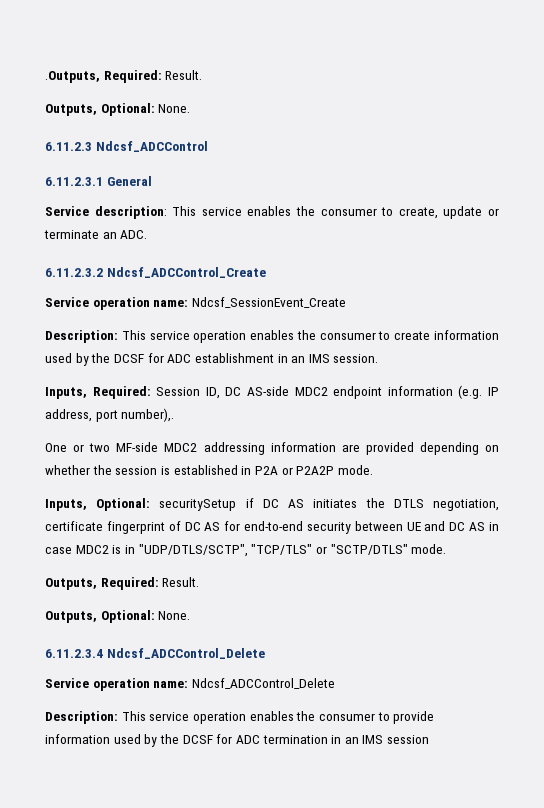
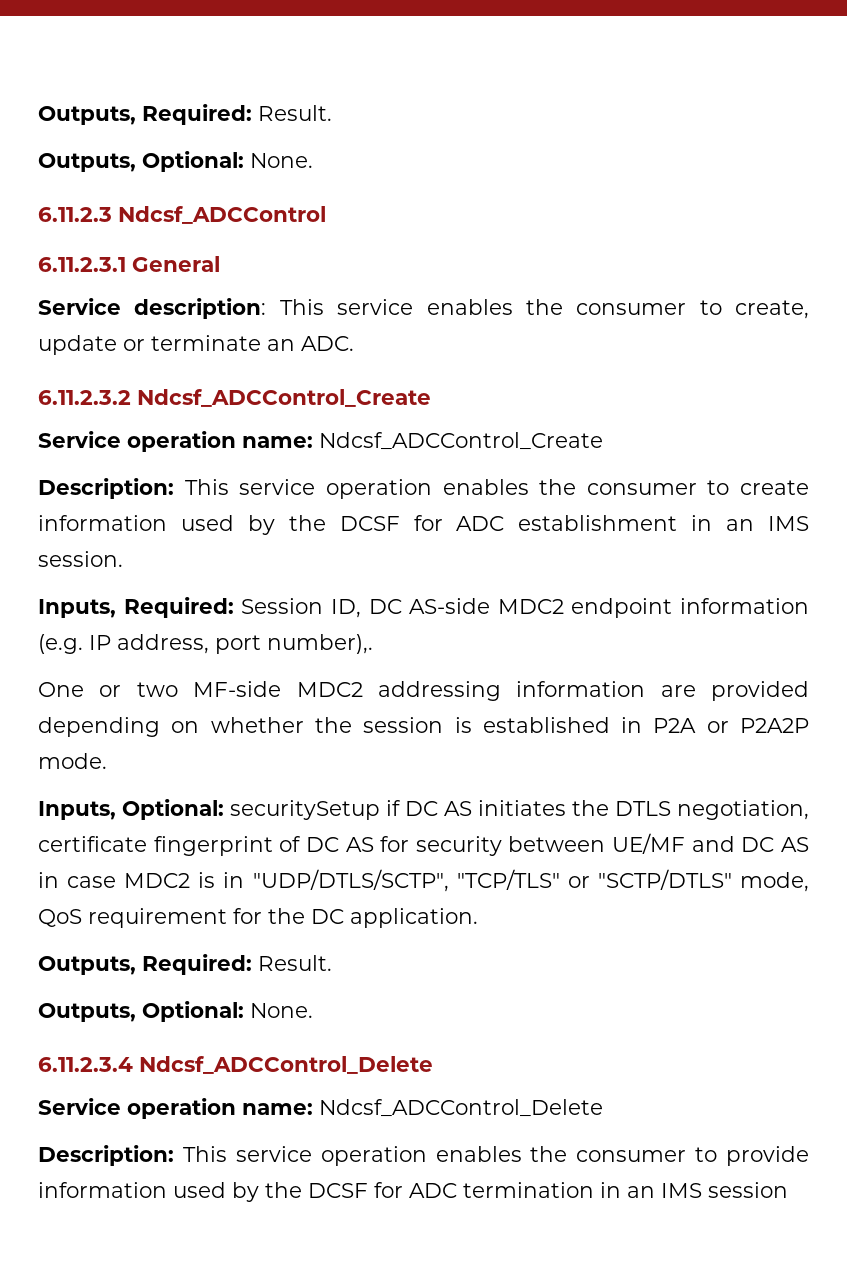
[45,71,100,83] .Outputs, -> [38,106,136,125] Outputs,
[191,297,346,308] Ndcsf_SessionEvent_Create -> [319,432,603,450] Ndcsf_ADCControl_Create
[244,521,304,531] end-to-end -> (410, 844) none
[406,522,421,531] UE -> [612,833,686,854] UE/MF
[411,544,447,554] mode. -> [739,872,809,892] [38,908,478,928] mode, QoS requirement for the DC application.

